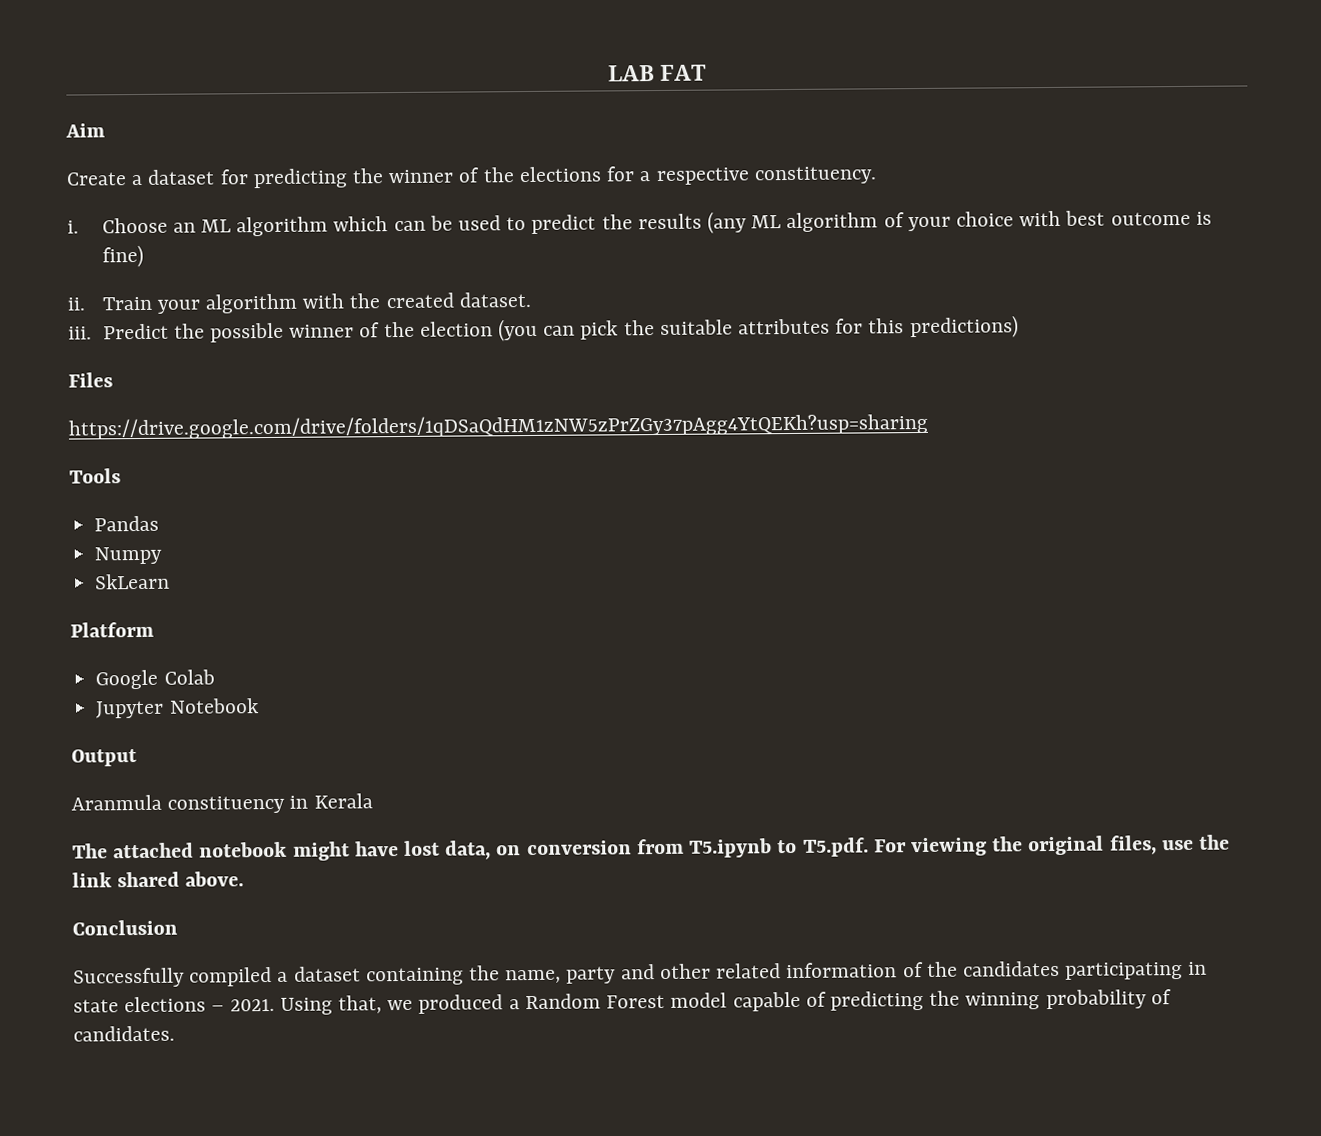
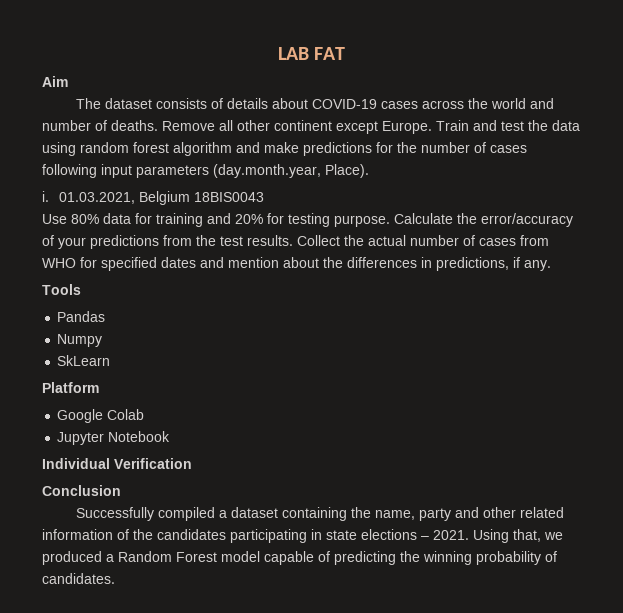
[66,166,877,189] [67,210,1212,237] [101,244,144,268] [67,291,531,314] [68,315,1019,343] [68,372,113,388] [68,412,928,440] Create a dataset for predicting the winner of the elections for a respective constituency. // i. Choose an ML algorithm which can be used to predict the results (any ML algorithm of your choice with best outcome is fine) // ii. Train your algorithm with the created dataset. // iii. Predict the possible winner of the election (you can pick the suitable attributes for this predictions) // Files // https://drive.google.com/drive/folders/1qDSaQdHM1zNW5zPrZGy37pAgg4YtQEKh?usp=sharing -> [76,98,555,109] [42,120,580,134] [42,142,527,156] [42,164,369,178] [42,191,265,205] [42,213,573,227] [42,235,549,249] [42,257,551,271] The dataset consists of details about COVID-19 cases across the world and number of deaths. Remove all other continent except Europe. Train and test the data using random forest algorithm and make predictions for the number of cases following input parameters (day.month.year, Place). // i. 01.03.2021, Belgium 18BIS0043 // Use 80% data for training and 20% for testing purpose. Calculate the error/accuracy of your predictions from the test results. Collect the actual number of cases from WHO for specified dates and mention about the differences in predictions, if any.
[71,749,137,767] [71,793,373,814] [72,834,1230,861] [72,871,245,888] Output // Aranmula constituency in Kerala // The attached notebook might have lost data, on conversion from T5.ipynb to T5.pdf. For viewing the original files, use the link shared above. -> [42,458,192,469] Individual Verification

